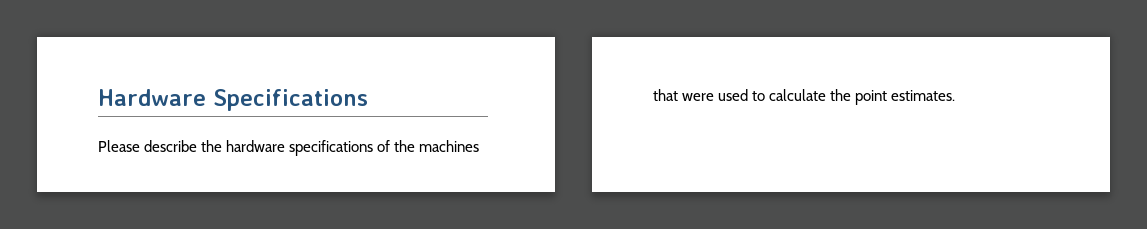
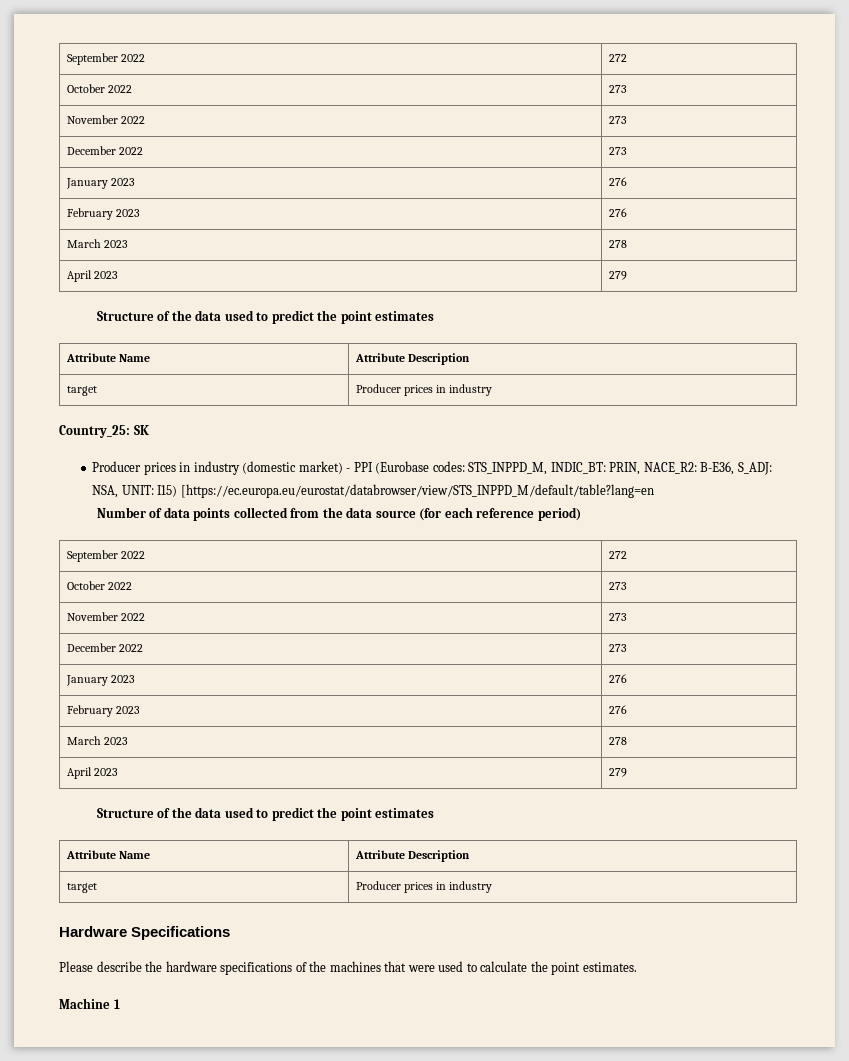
(98, 97) none -> [66,53,145,65] [608,54,627,62] [66,84,132,93] [608,85,627,93] [66,115,145,124] [608,116,627,124] [66,146,143,155] [608,147,627,155] [65,178,135,189] [608,177,627,186] [66,208,140,220] [608,208,627,217] [66,239,128,248] [608,240,627,248] [66,270,118,282] [608,271,627,280] [96,310,435,324] [65,353,150,362] [354,353,470,365] [66,386,97,396] [355,384,492,396] [59,425,149,438] [92,461,772,475] [92,484,654,498] [96,507,581,521] [66,550,145,562] [608,551,627,559] [66,581,132,590] [608,582,627,590] [66,612,145,621] [608,613,627,621] [66,643,143,652] [608,644,627,652] [65,675,135,686] [608,674,627,683] [66,705,140,717] [608,705,627,714] [66,736,128,745] [608,737,627,745] [66,767,118,779] [608,768,627,777] [96,807,435,821] [65,850,150,859] [354,850,470,862] [66,883,97,893] [355,881,492,893] September 2022 | 272 // October 2022 | 273 // November 2022 | 273 // December 2022 | 273 // January 2023 | 276 // February 2023 | 276 // March 2023 | 278 // April 2023 | 279 // Structure of the data used to predict the point estimates // Attribute Name | Attribute Description // target | Producer prices in industry // Country_25: SK // Producer prices in industry (domestic market) - PPI (Eurobase codes: STS_INPPD_M, INDIC_BT: PRIN, NACE_R2: B-E36, S_ADJ: NSA, UNIT: I15) [https://ec.europa.eu/eurostat/databrowser/view/STS_INPPD_M/default/table?lang=en // Number of data points collected from the data source (for each reference period) // September 2022 | 272 // October 2022 | 273 // November 2022 | 273 // December 2022 | 273 // January 2023 | 276 // February 2023 | 276 // March 2023 | 278 // April 2023 | 279 // Structure of the data used to predict the point estimates // Attribute Name | Attribute Description // target | Producer prices in industry //
(956, 95) none -> [59,998,120,1009] // Machine 1

